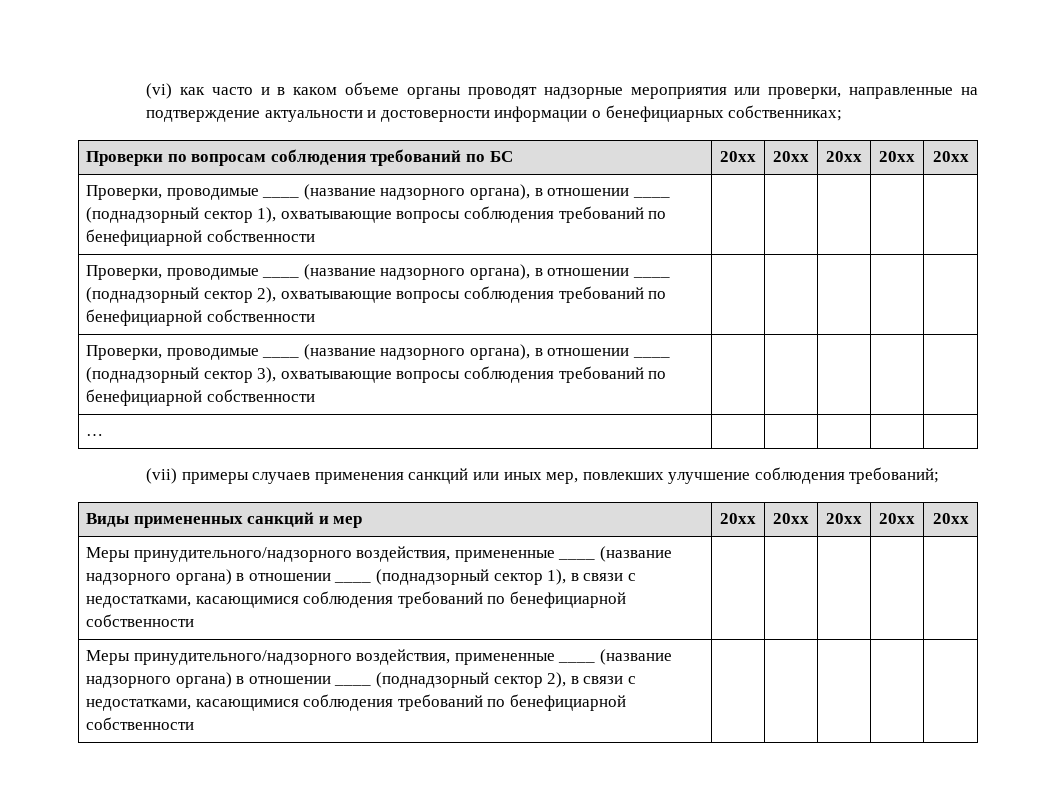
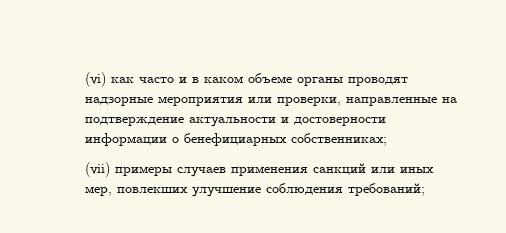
[86,149,513,166] [720,151,756,162] [773,151,809,162] [826,151,862,162] [879,151,915,162] [932,151,969,162] [86,184,630,200] [632,196,670,198] [86,206,667,223] [86,229,315,246] [86,264,630,280] [632,276,670,278] [86,286,667,303] [86,309,315,326] [86,344,630,360] [632,356,670,358] [86,366,667,383] [86,389,315,406] [86,434,104,436] // Проверки по вопросам соблюдения требований по БС | 20xx | 20xx | 20xx | 20xx | 20xx // Проверки, проводимые ____ (название надзорного органа), в отношении ____ (поднадзорный сектор 1), охватывающие вопросы соблюдения требований по бенефициарной собственности | | | | | // Проверки, проводимые ____ (название надзорного органа), в отношении ____ (поднадзорный сектор 2), охватывающие вопросы соблюдения требований по бенефициарной собственности | | | | | // Проверки, проводимые ____ (название надзорного органа), в отношении ____ (поднадзорный сектор 3), охватывающие вопросы соблюдения требований по бенефициарной собственности | | | | | // … | | | | | -> (388, 139) none
[86,512,363,528] [720,513,756,524] [773,513,809,524] [826,513,862,524] [879,513,915,524] [932,513,969,524] [86,546,673,562] [86,569,331,585] [334,569,636,585] [86,591,627,608] [86,614,195,627] [86,649,673,665] [86,672,331,688] [334,672,636,688] [86,694,627,711] [86,717,195,730] // Виды примененных санкций и мер | 20xx | 20xx | 20xx | 20xx | 20xx // Меры принудительного/надзорного воздействия, примененные ____ (название надзорного органа) в отношении ____ (поднадзорный сектор 1), в связи с недостатками, касающимися соблюдения требований по бенефициарной собственности | | | | | // Меры принудительного/надзорного воздействия, примененные ____ (название надзорного органа) в отношении ____ (поднадзорный сектор 2), в связи с недостатками, касающимися соблюдения требований по бенефициарной собственности | | | | | -> (426, 189) none

